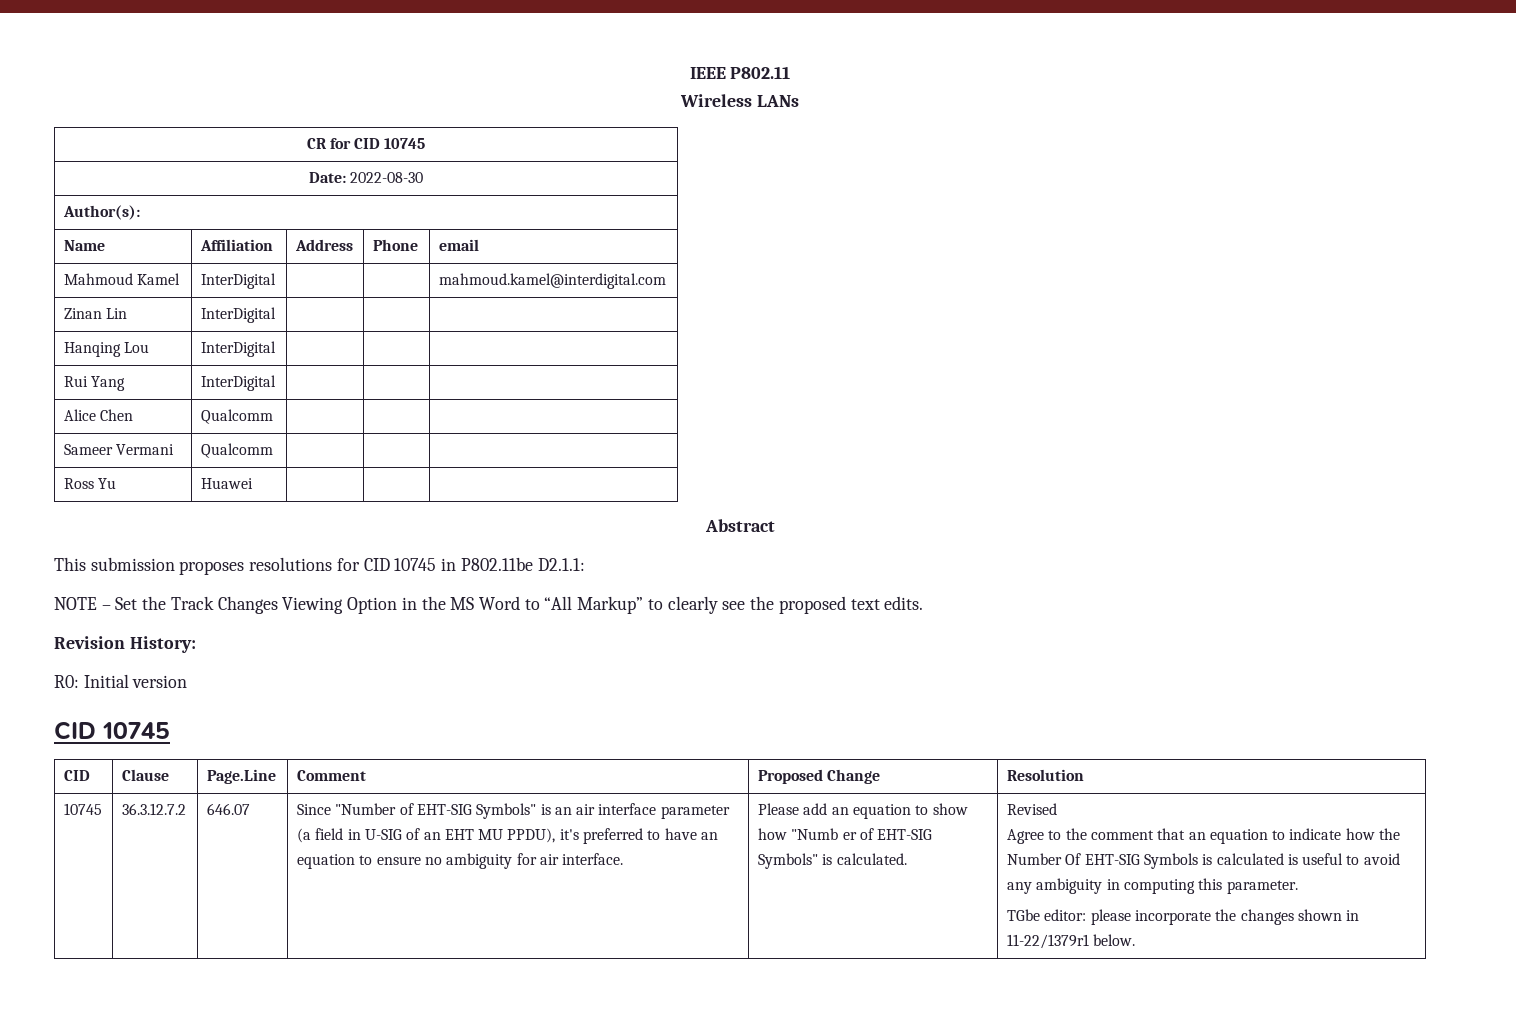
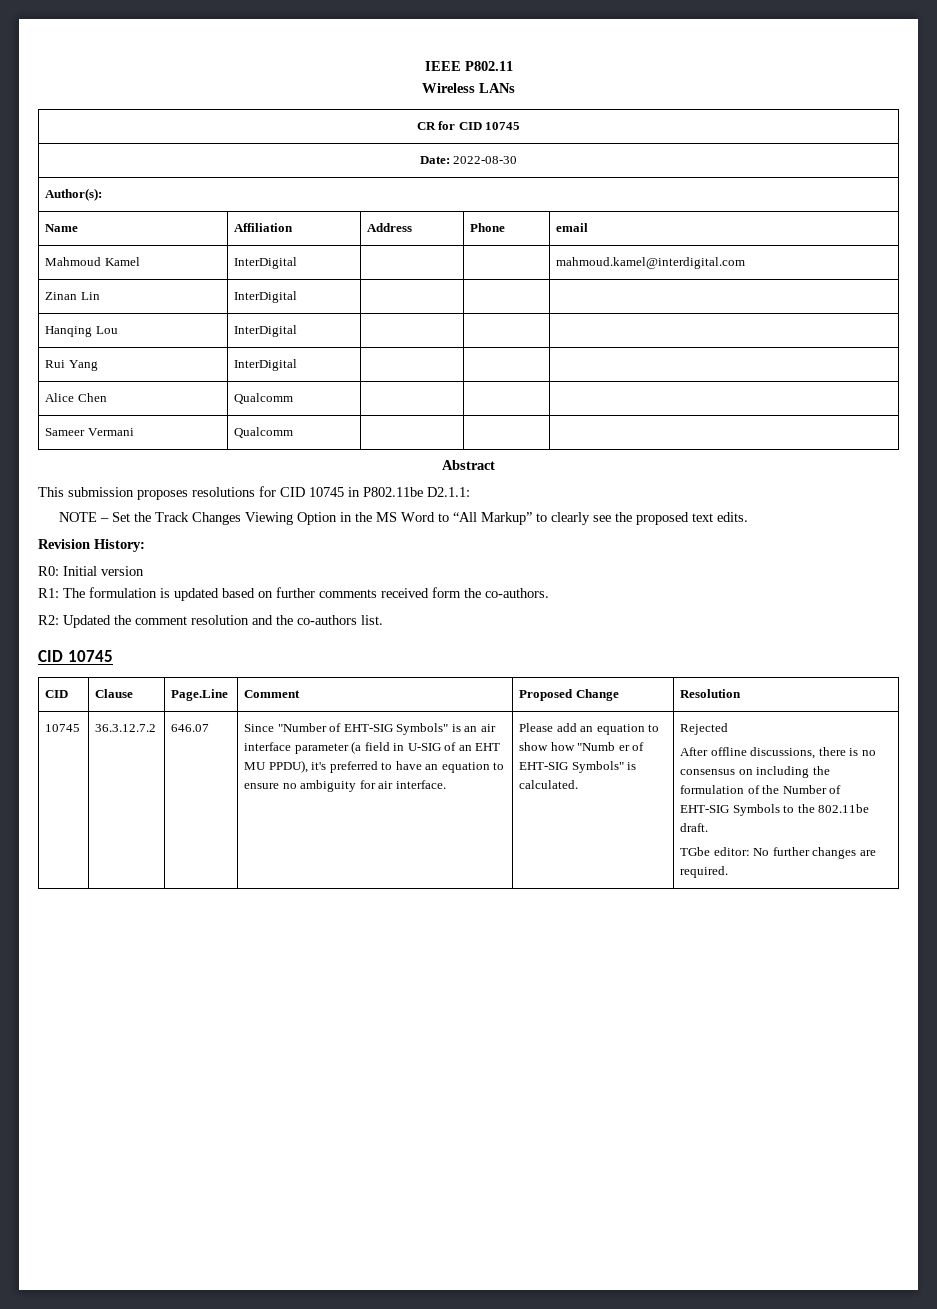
[63,478,117,489] [200,478,253,489] // Ross Yu | Huawei | | | -> (294, 432) none
(188, 681) none -> [38,587,549,601] [38,615,383,628] // R1: The formulation is updated based on further comments received form the co-authors. // R2: Updated the comment resolution and the co-authors list.
[1006,803,1057,815] [1006,828,1401,844] [1006,853,1400,869] [1006,878,1298,894] [1006,909,1360,925] [1006,934,1136,949] Revised // Agree to the comment that an equation to indicate how the Number Of EHT-SIG Symbols is calculated is useful to avoid any ambiguity in computing this parameter. // TGbe editor: please incorporate the changes shown in 11-22/1379r1 below. -> [680,723,729,735] [680,747,876,759] [680,766,830,778] [680,785,842,794] [680,804,870,816] [680,823,709,832] [680,847,876,859] [680,866,729,878] Rejected // After offline discussions, there is no consensus on including the formulation of the Number of EHT-SIG Symbols to the 802.11be draft. // TGbe editor: No further changes are required.

